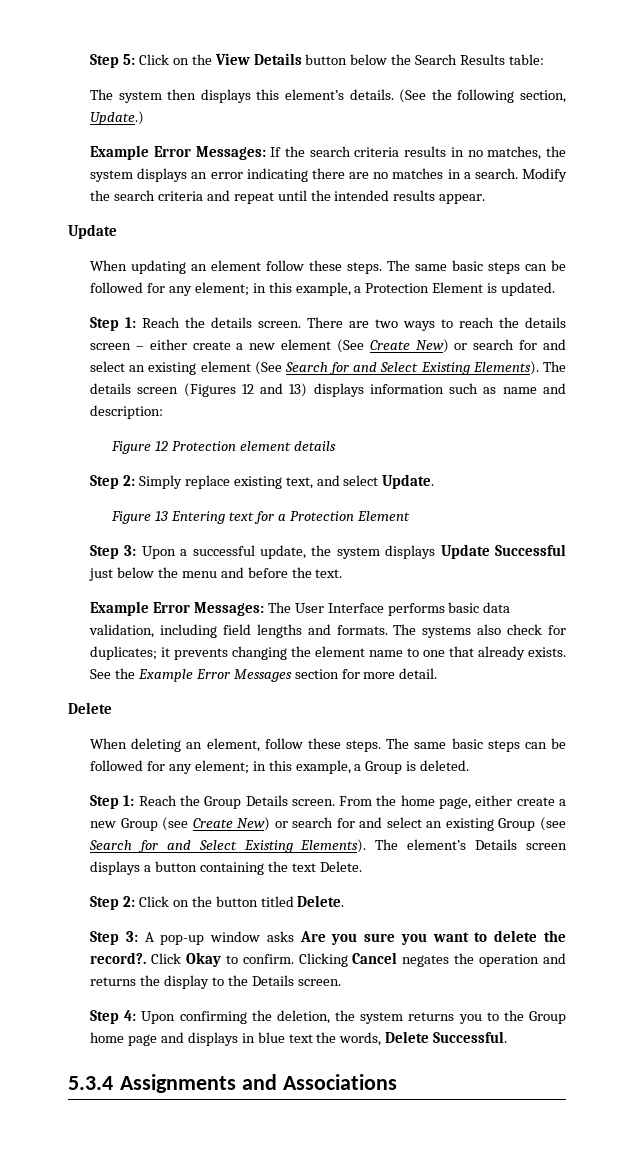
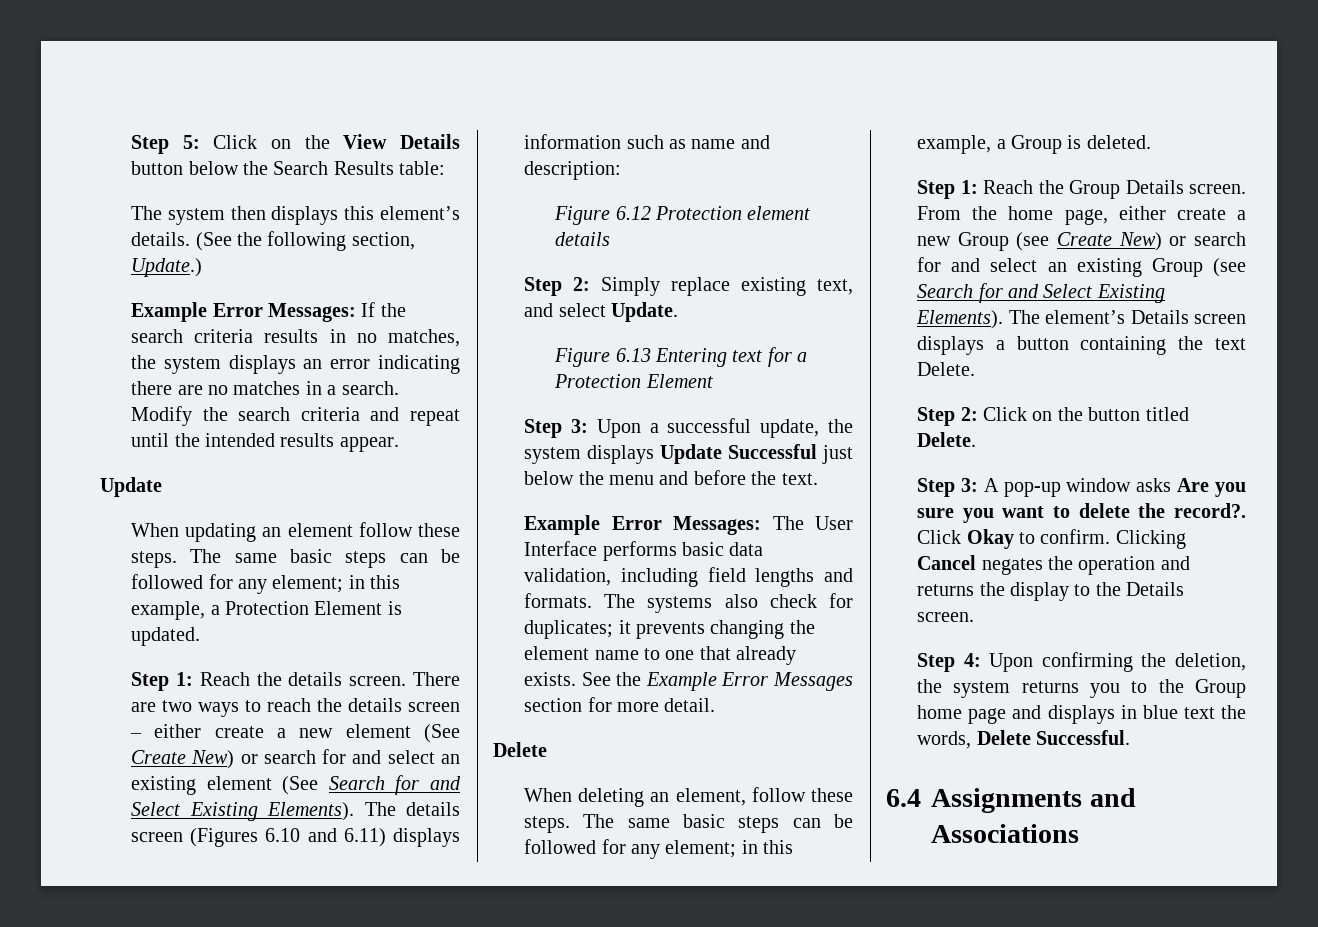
[241,383,308,397] 12 and 13) -> [265,828,386,847] 6.10 and 6.11)
[155,441,169,451] 12 -> [615,206,651,220] 6.12
[155,511,169,521] 13 -> [615,348,651,362] 6.13
[68,1076,113,1090] 5.3.4 -> [886,789,921,807] 6.4

